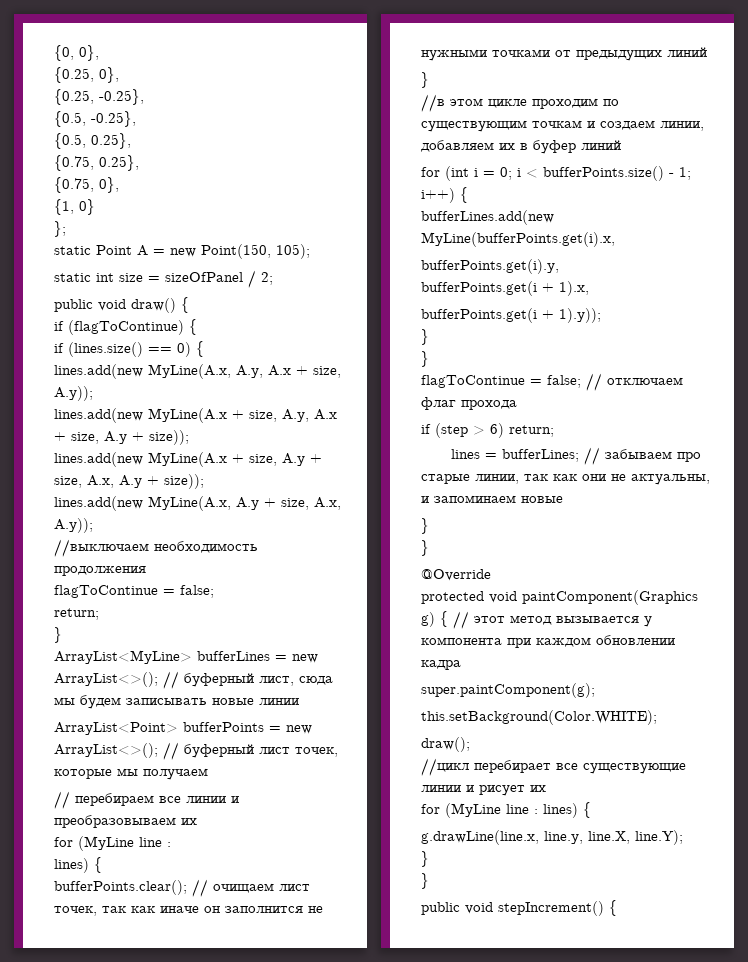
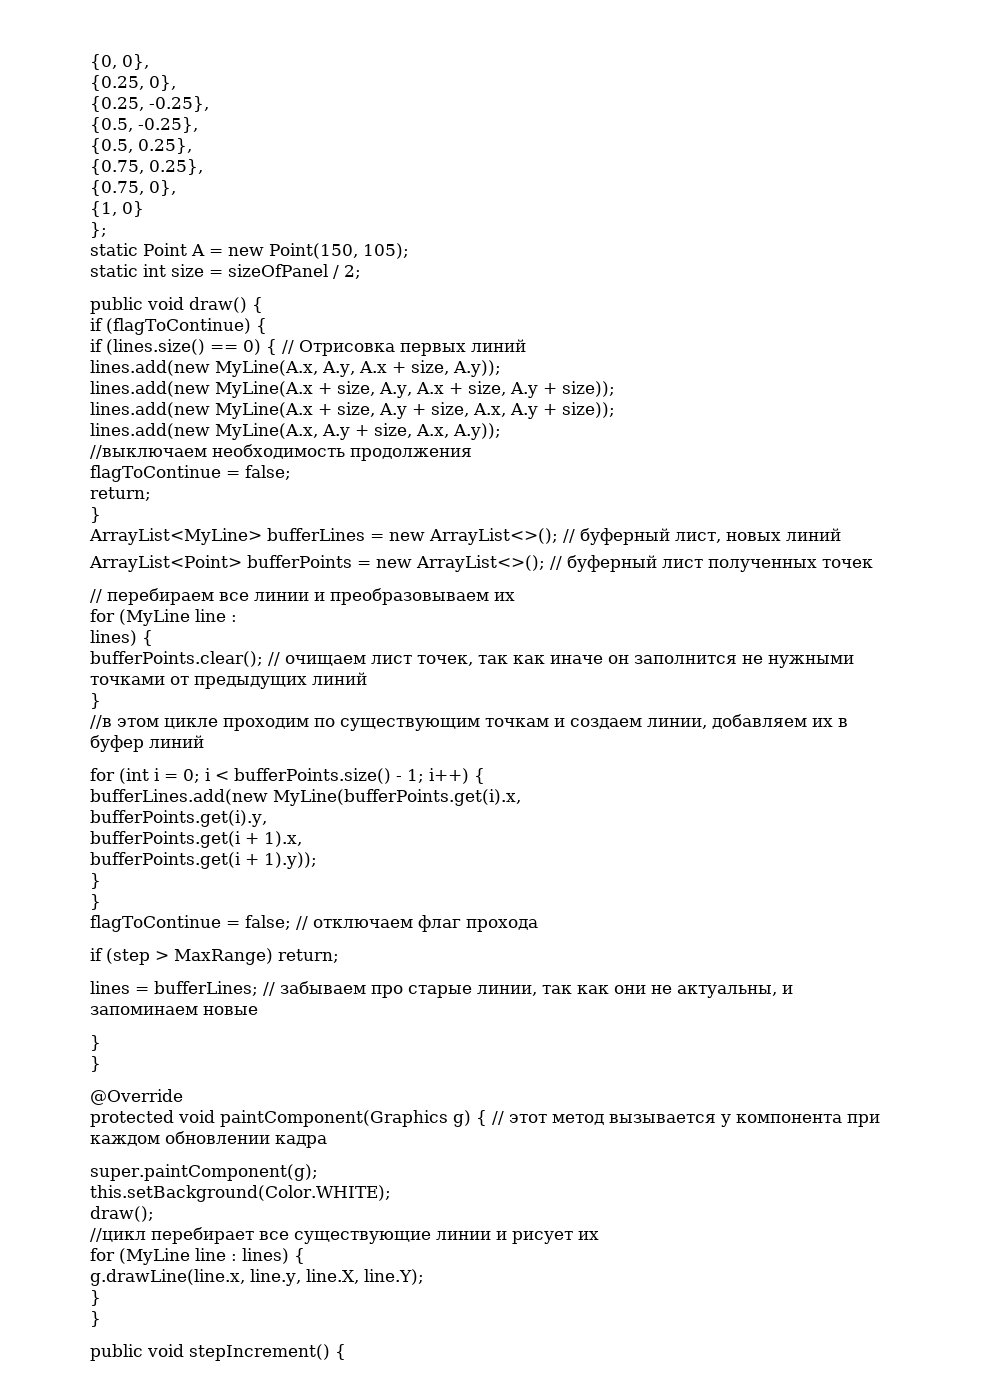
(204, 349) none -> [282,339,526,356] // Отрисовка первых линий
[299,676,333,685] [54,695,299,709] сюда мы будем записывать новые линии -> [726,528,841,541] новых линий
[295,747,338,757] [54,768,208,780] точек, которые мы получаем -> [708,559,873,572] полученных точек
[490,423,504,438] 6) -> [174,948,273,965] MaxRange)

